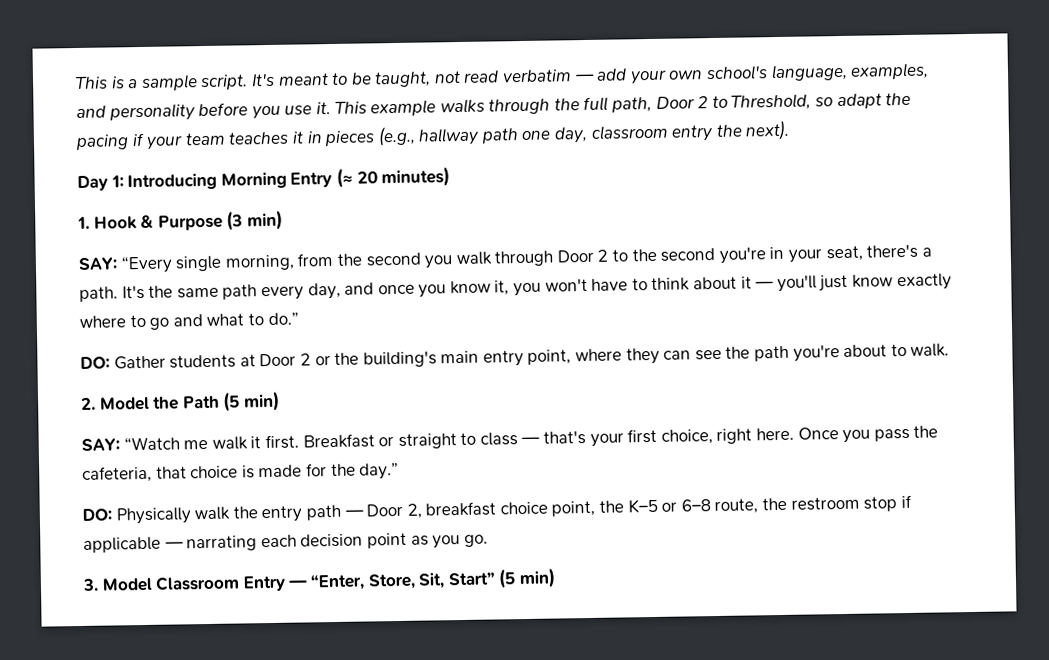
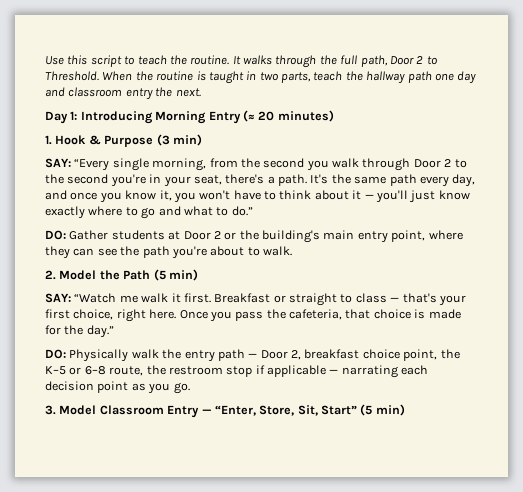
[75,62,930,91] [76,99,437,122] This is a sample script. It's meant to be taught, not read verbatim — add your own school's language, examples, and personality before you use it. This example -> [45,55,241,67] Use this script to teach the routine. It
[731,92,912,111] [75,126,416,151] Threshold, so adapt the pacing if your team teaches it in pieces (e.g., -> [45,71,363,84] Threshold. When the routine is taught in two parts, teach the
[554,126,589,144] day, -> [457,71,477,84] [45,87,65,97] day and
[745,120,791,141] next). -> [175,88,201,97] next.

